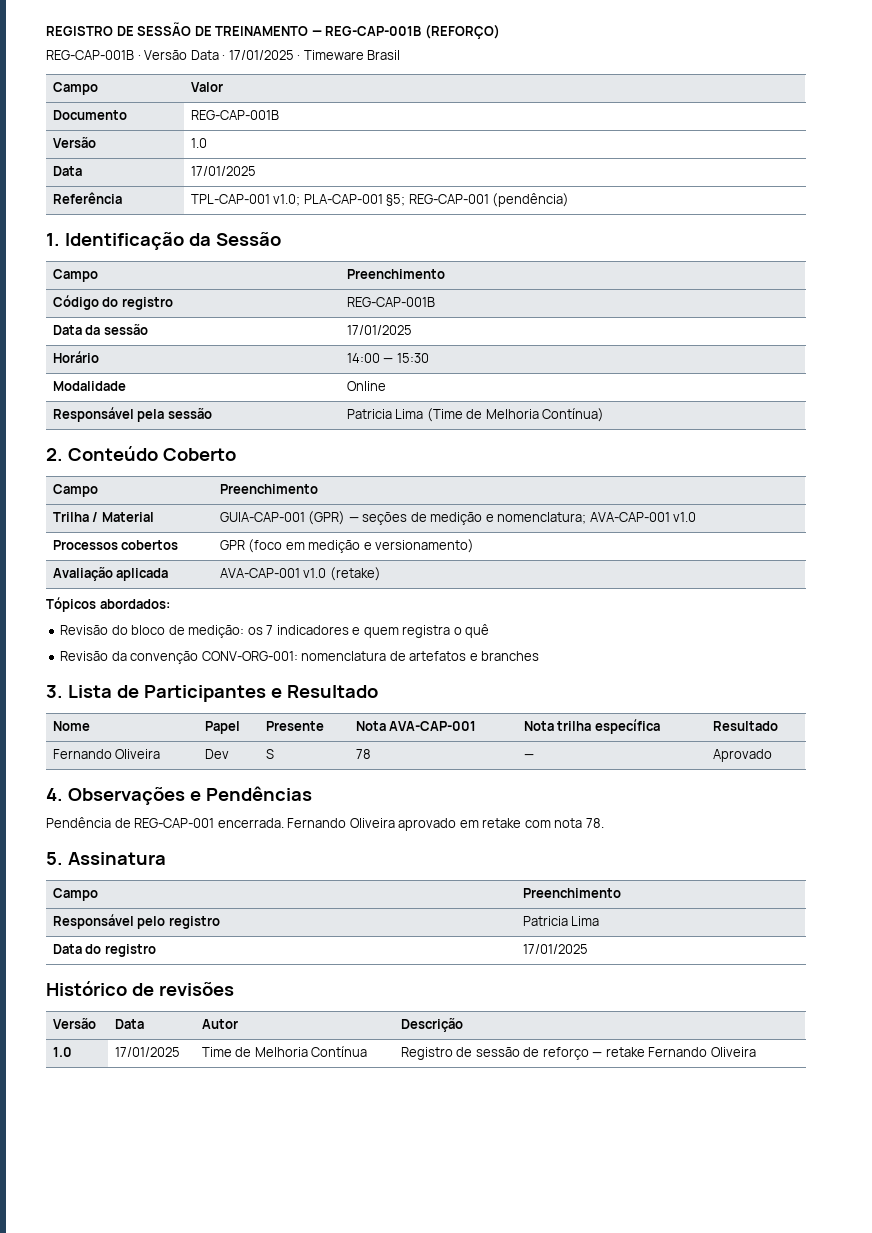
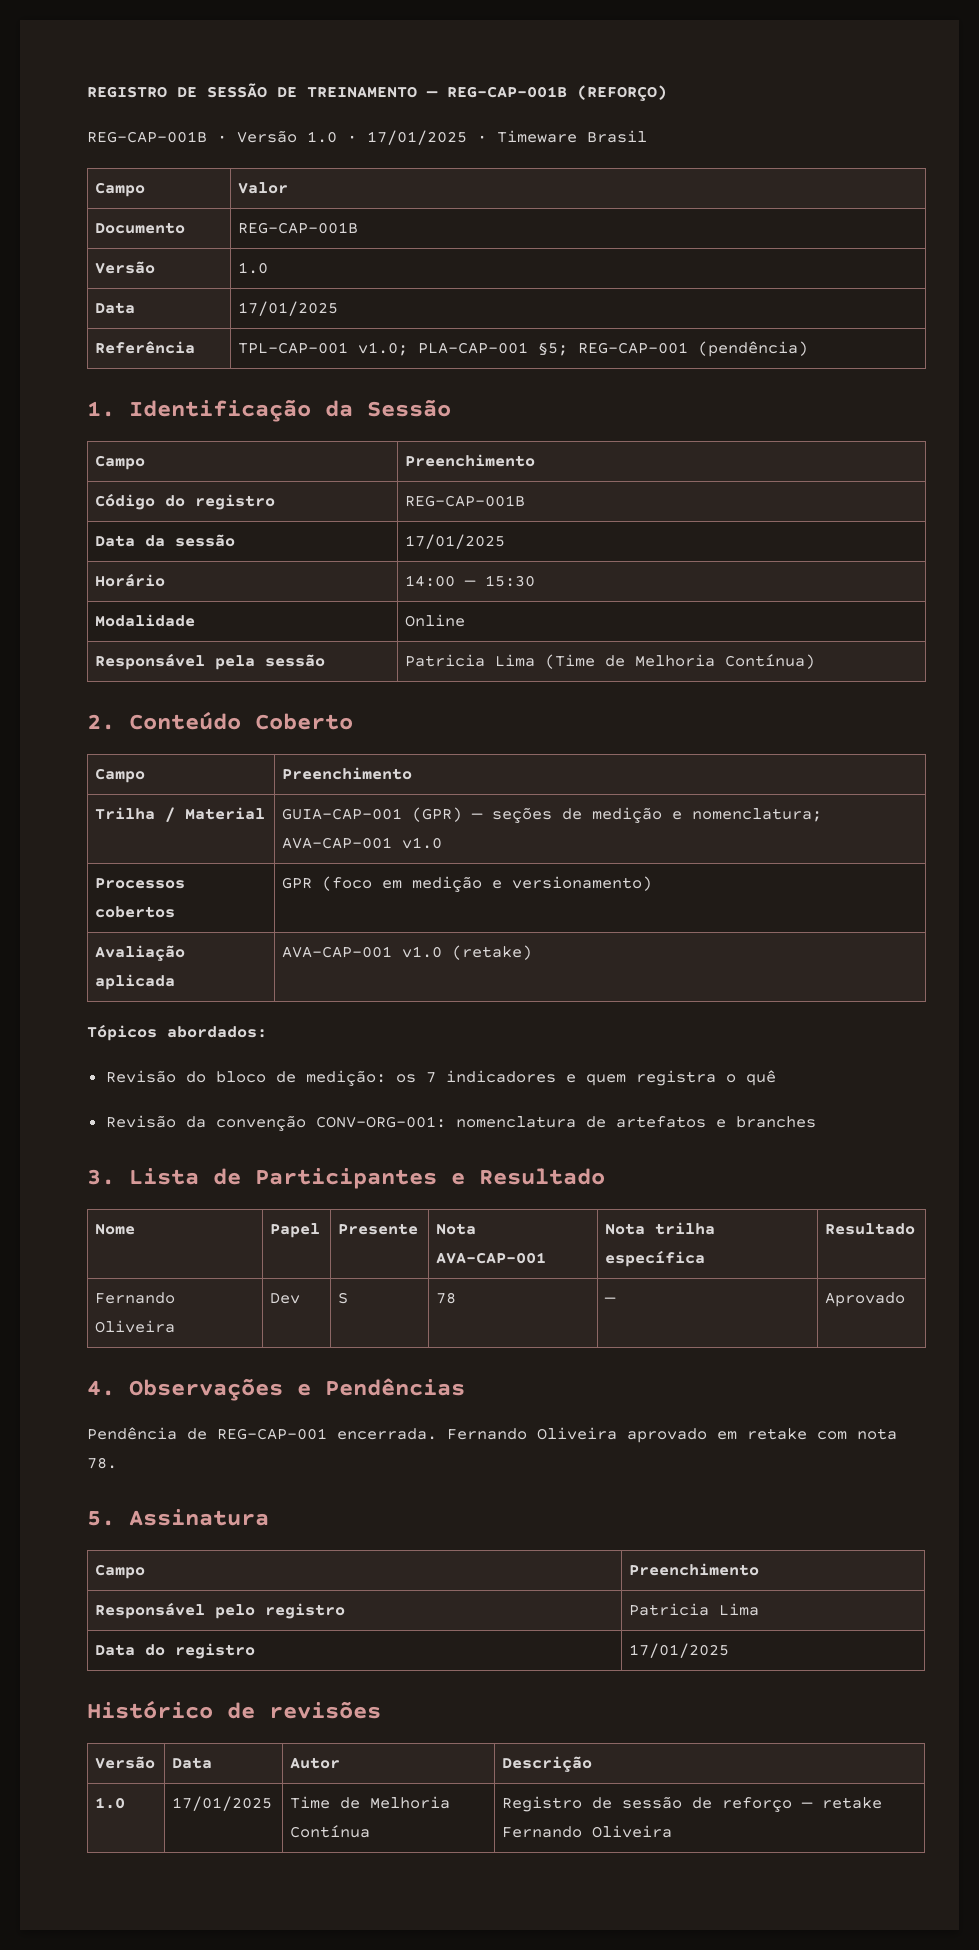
[190,50,219,60] Data -> [307,131,337,143] 1.0

